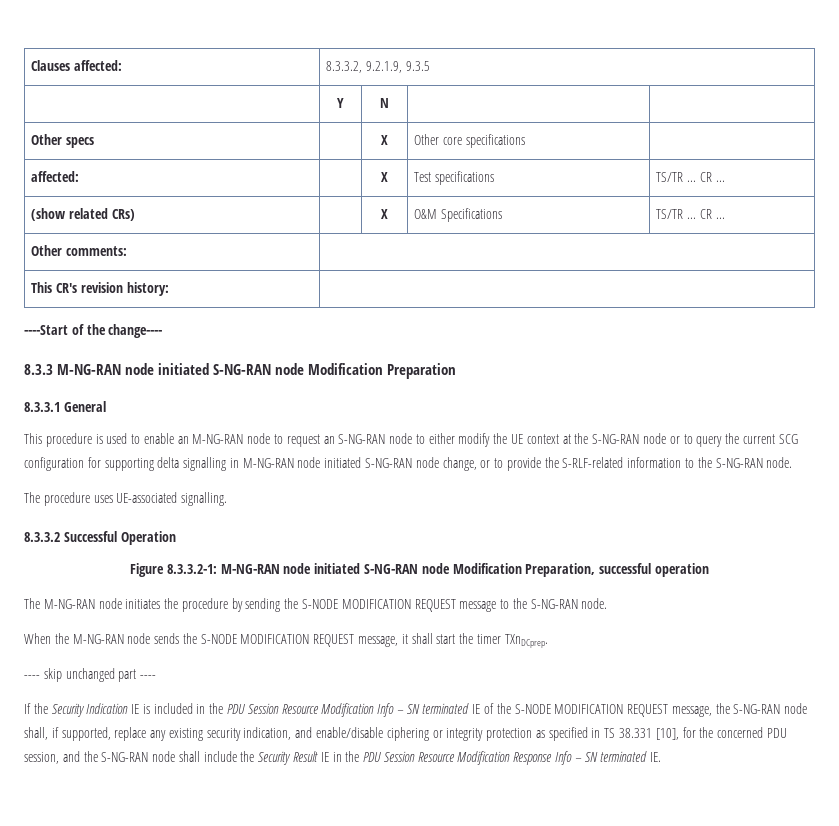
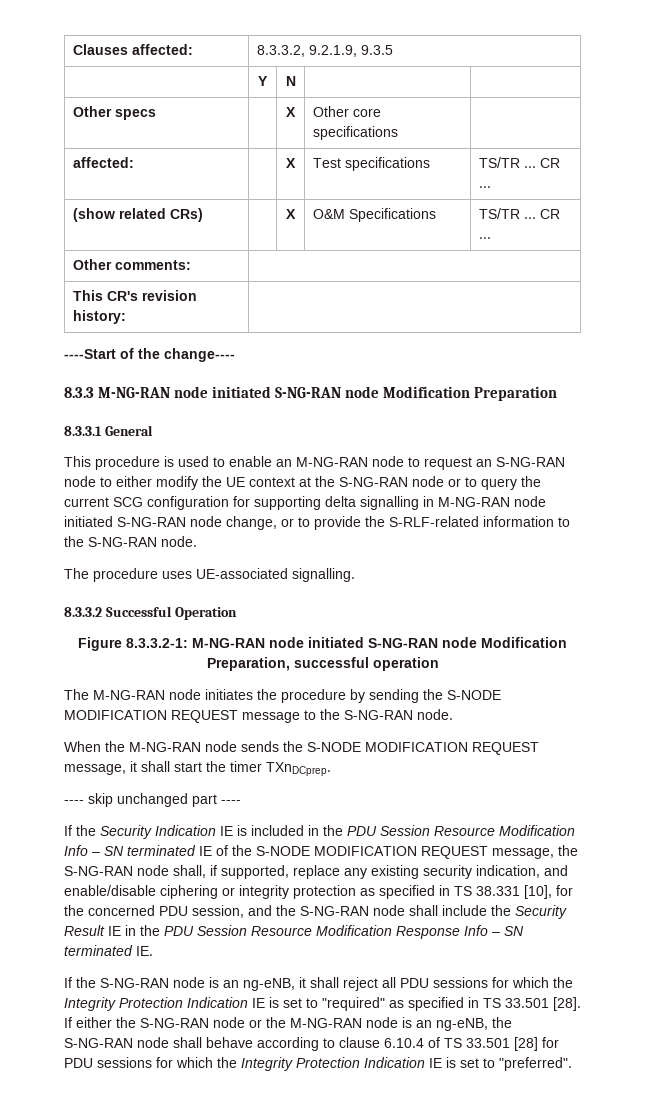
(662, 757) none -> [64,977,573,991] [64,997,581,1011] [64,1017,512,1031] [64,1037,559,1051] [64,1057,572,1071] // If the S-NG-RAN node is an ng-eNB, it shall reject all PDU sessions for which the Integrity Protection Indication IE is set to "required" as specified in TS 33.501 [28]. If either the S-NG-RAN node or the M-NG-RAN node is an ng-eNB, the S-NG-RAN node shall behave according to clause 6.10.4 of TS 33.501 [28] for PDU sessions for which the Integrity Protection Indication IE is set to "preferred".

